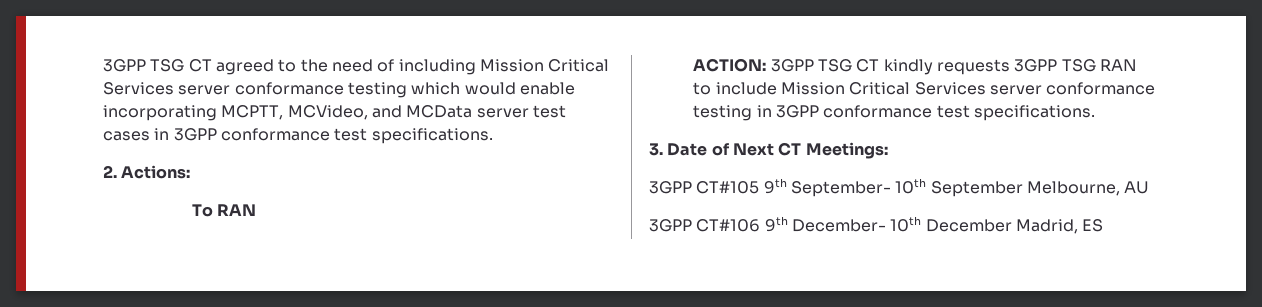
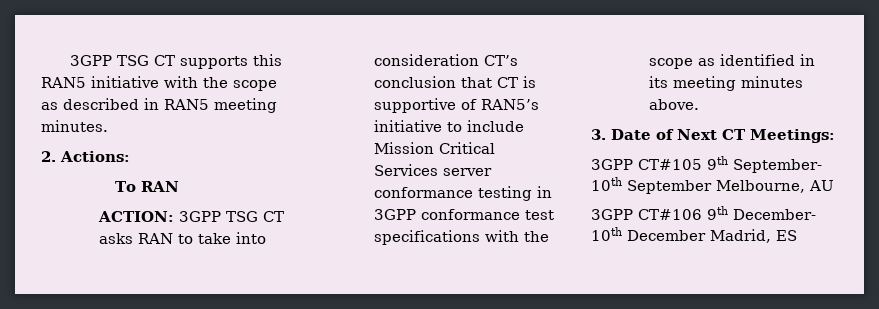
[103,59,610,75] [103,82,575,98] [103,105,566,121] [103,128,493,144] 3GPP TSG CT agreed to the need of including Mission Critical Services server conformance testing which would enable incorporating MCPTT, MCVideo, and MCData server test cases in 3GPP conformance test specifications. -> [69,54,282,69] [41,76,277,91] [41,98,277,113] [41,120,108,132] 3GPP TSG CT supports this RAN5 initiative with the scope as described in RAN5 meeting minutes.
[883,59,1138,75] kindly requests 3GPP TSG RAN -> [99,232,267,244] [374,54,519,66] [374,76,537,88] [374,98,540,113] [374,120,443,132] asks RAN to take into consideration CT’s conclusion that CT is supportive of RAN5’s initiative
[974,105,1096,121] specifications. -> [374,230,550,245] [649,54,816,69] [649,76,804,91] [649,99,700,110] specifications with the scope as identified in its meeting minutes above.

